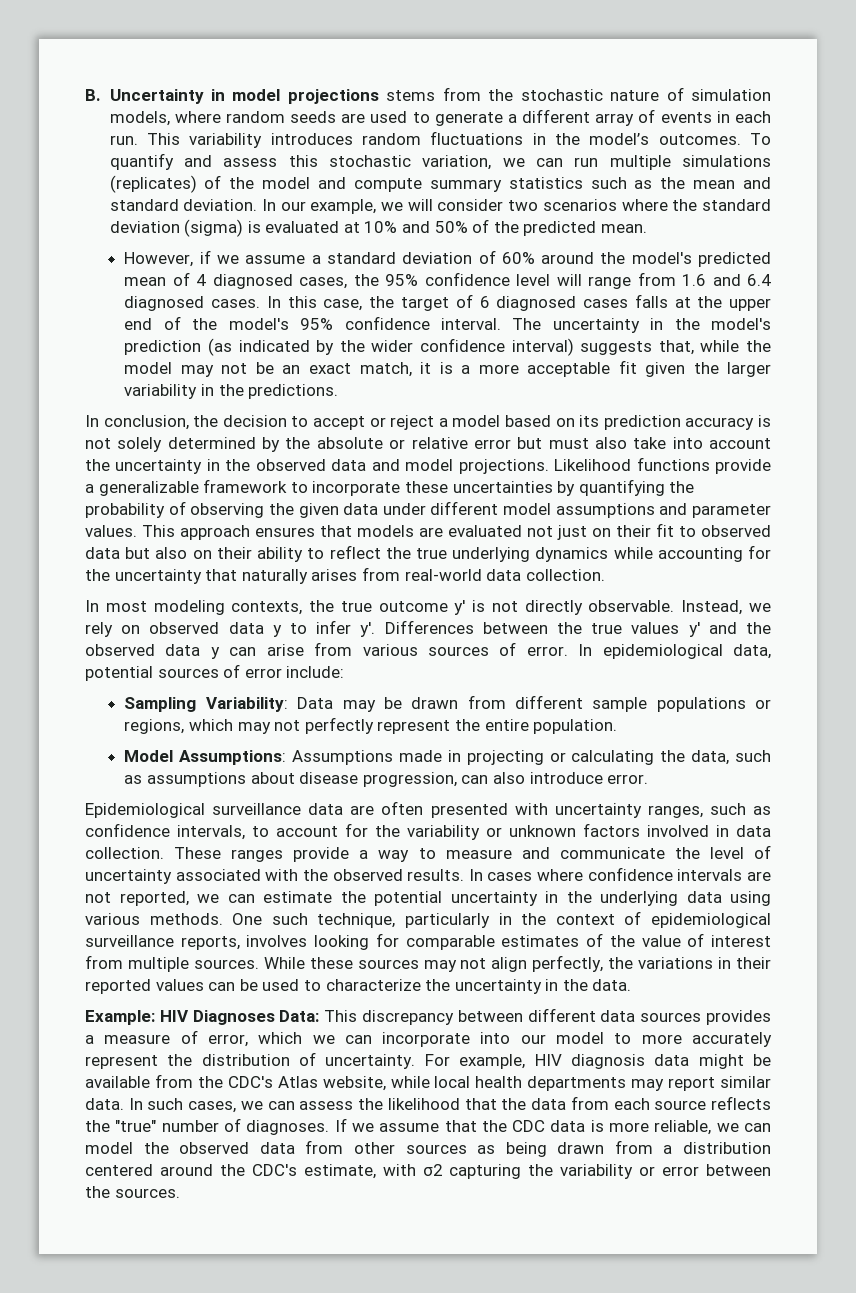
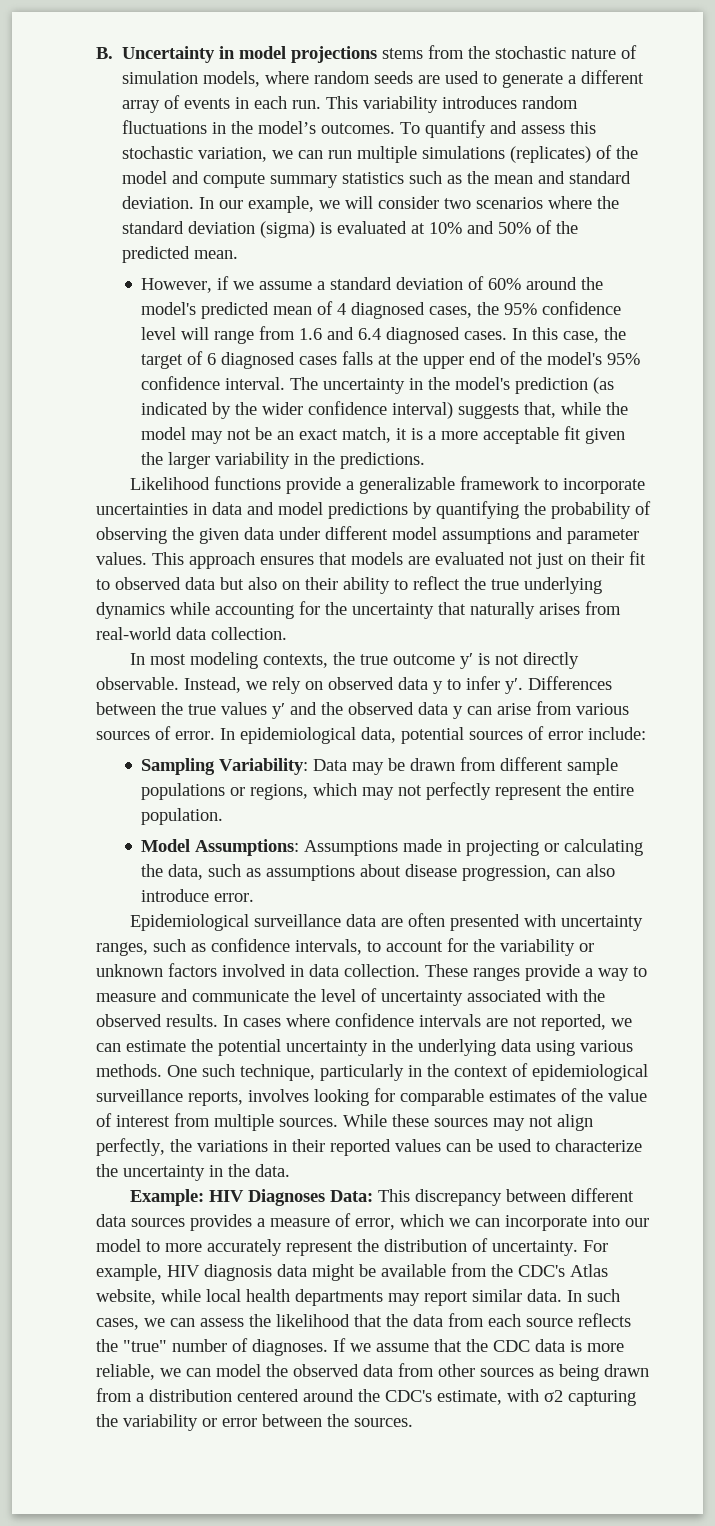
[85,415,772,430] [85,437,771,452] [85,459,549,474] In conclusion, the decision to accept or reject a model based on its prediction accuracy is not solely determined by the absolute or relative error but must also take into account the uncertainty in the observed data and model projections. -> (426, 460) none
[404,481,553,493] these uncertainties -> [96,502,408,519] uncertainties in data and model predictions

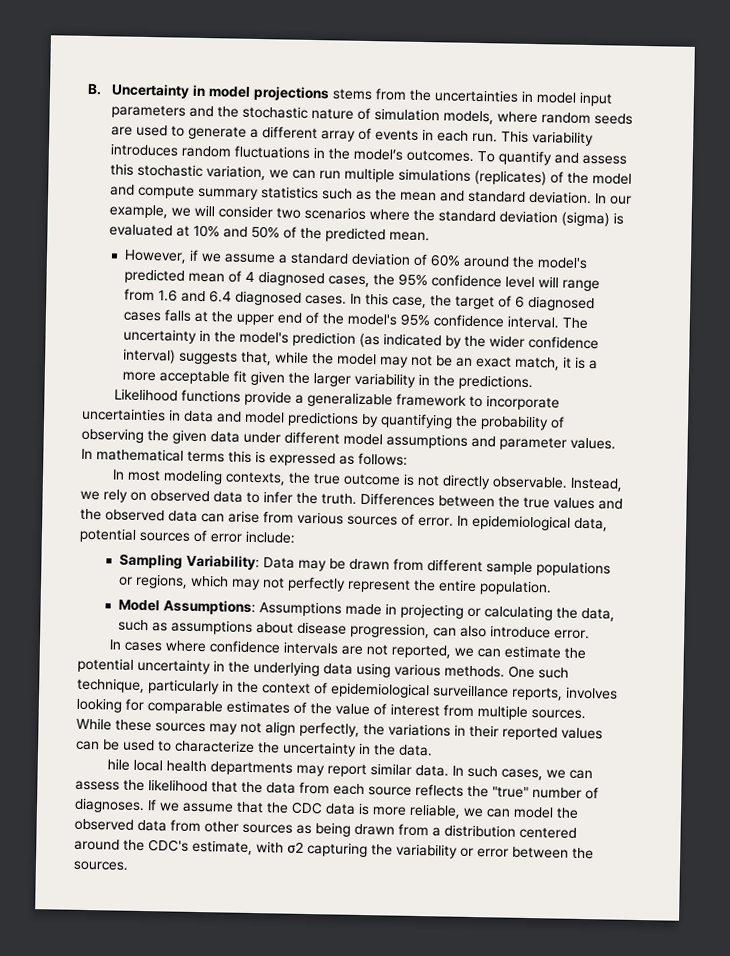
(491, 52) none -> [434,89,614,107] [111,104,240,119] uncertainties in model input parameters and the
[152,551,646,569] [96,576,602,594] [96,601,621,619] [96,627,287,640] This approach ensures that models are evaluated not just on their fit to observed data but also on their ability to reflect the true underlying dynamics while accounting for the uncertainty that naturally arises from real-world data collection. -> [81,448,408,467] In mathematical terms this is expressed as follows:
[459,653,473,669] y′ -> (401, 479) none
[433,681,443,694] y -> (243, 497) none
[505,678,523,694] y′. -> [296,492,357,505] the truth.
[272,703,285,719] y′ -> (595, 503) none
[453,706,463,719] y -> (198, 516) none
[129,913,643,931] [96,938,594,956] [96,963,647,981] [96,988,605,1006] [96,1014,218,1027] Epidemiological surveillance data are often presented with uncertainty ranges, such as confidence intervals, to account for the variability or unknown factors involved in data collection. These ranges provide a way to measure and communicate the level of uncertainty associated with the observed results. -> (590, 634) none
[129,1188,634,1206] [96,1213,649,1231] [96,1238,608,1256] [96,1263,608,1281] [96,1289,201,1305] Example: HIV Diagnoses Data: This discrepancy between different data sources provides a measure of error, which we can incorporate into our model to more accurately represent the distribution of uncertainty. For example, HIV diagnosis data might be available from the CDC's Atlas website, while -> [106,758,130,771] hile

